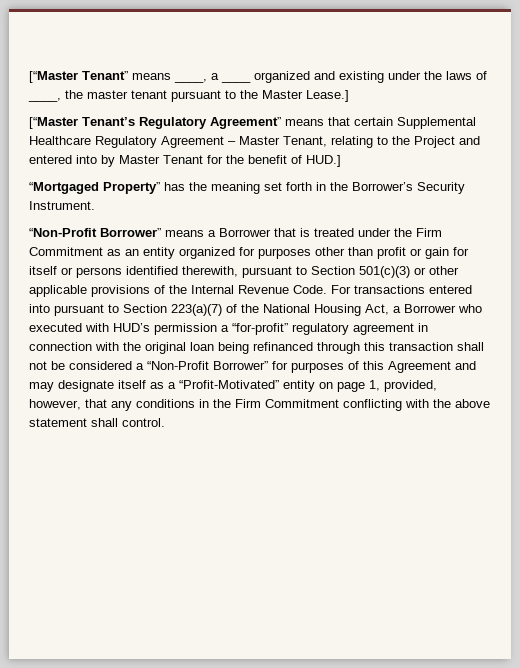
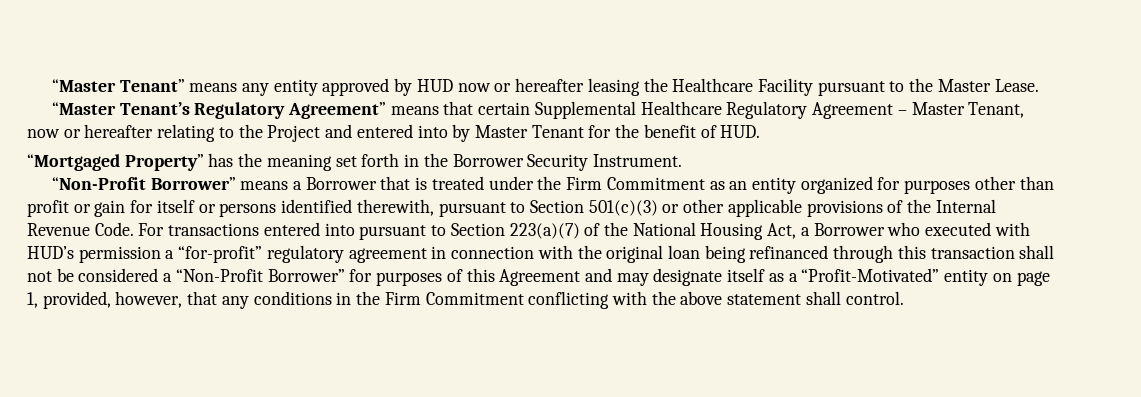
[29,71,78,83] [“Master -> [51,79,116,92] “Master
[174,73,219,83] [221,71,487,83] [28,90,167,102] ____, a ____ organized and existing under the laws of ____, the master tenant -> [241,78,813,96] any entity approved by HUD now or hereafter leasing the Healthcare Facility
[306,90,349,102] [29,117,78,129] Lease.] // [“Master -> [994,79,1039,92] [51,102,116,115] Lease. // “Master
(327, 141) none -> [27,124,154,138] now or hereafter
[306,155,341,167] HUD.] -> [720,125,761,138] HUD.
[352,182,413,191] Borrower’s -> [452,154,524,167] Borrower

